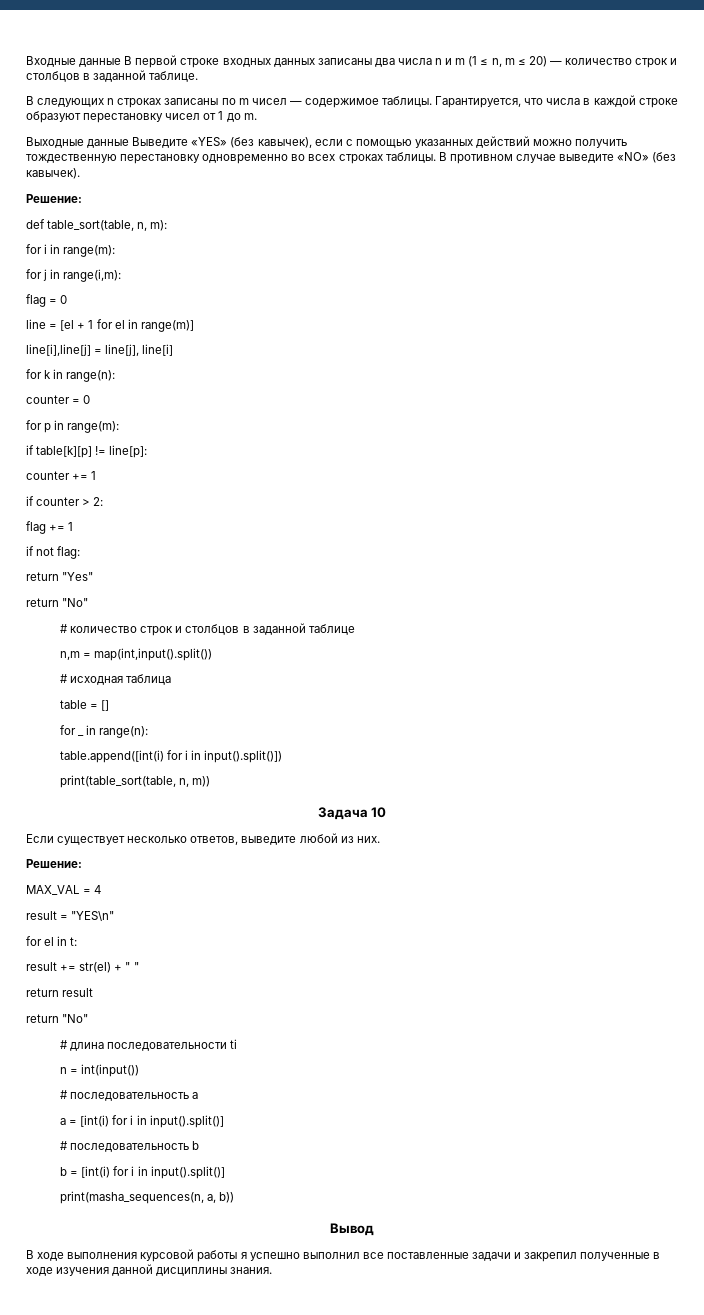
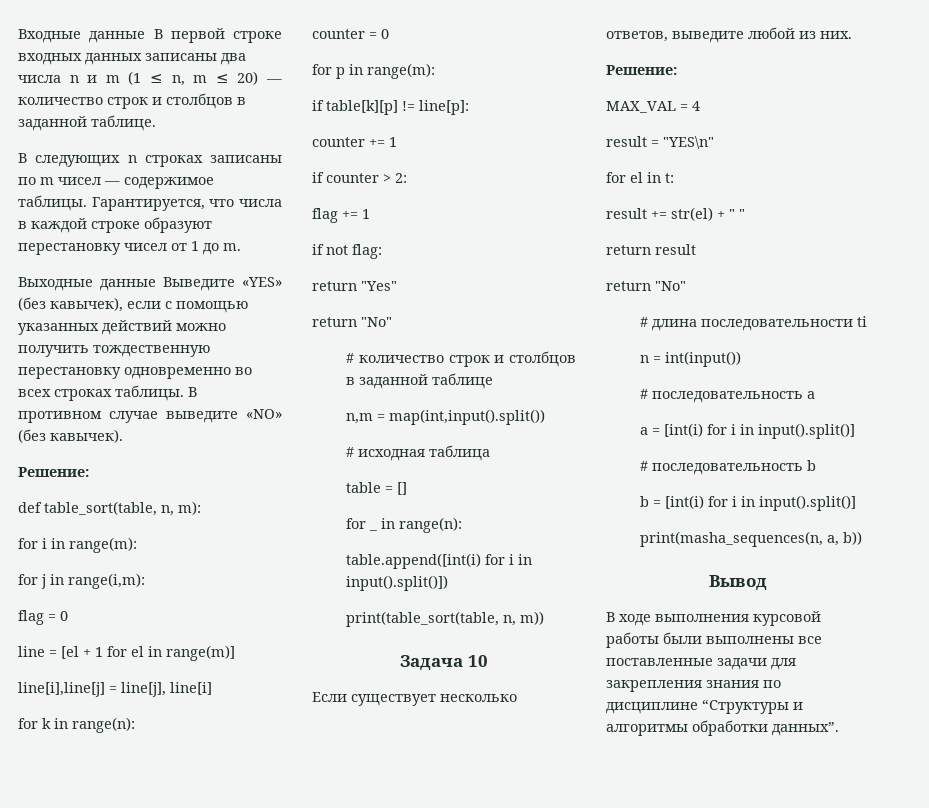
[240,1252,661,1262] [26,1264,273,1276] я успешно выполнил все поставленные задачи и закрепил полученные в ходе изучения данной дисциплины знания. -> [663,632,822,644] [606,658,796,670] [606,680,781,692] [606,699,803,714] [606,720,839,736] были выполнены все поставленные задачи для закрепления знания по дисциплине “Структуры и алгоритмы обработки данных”.

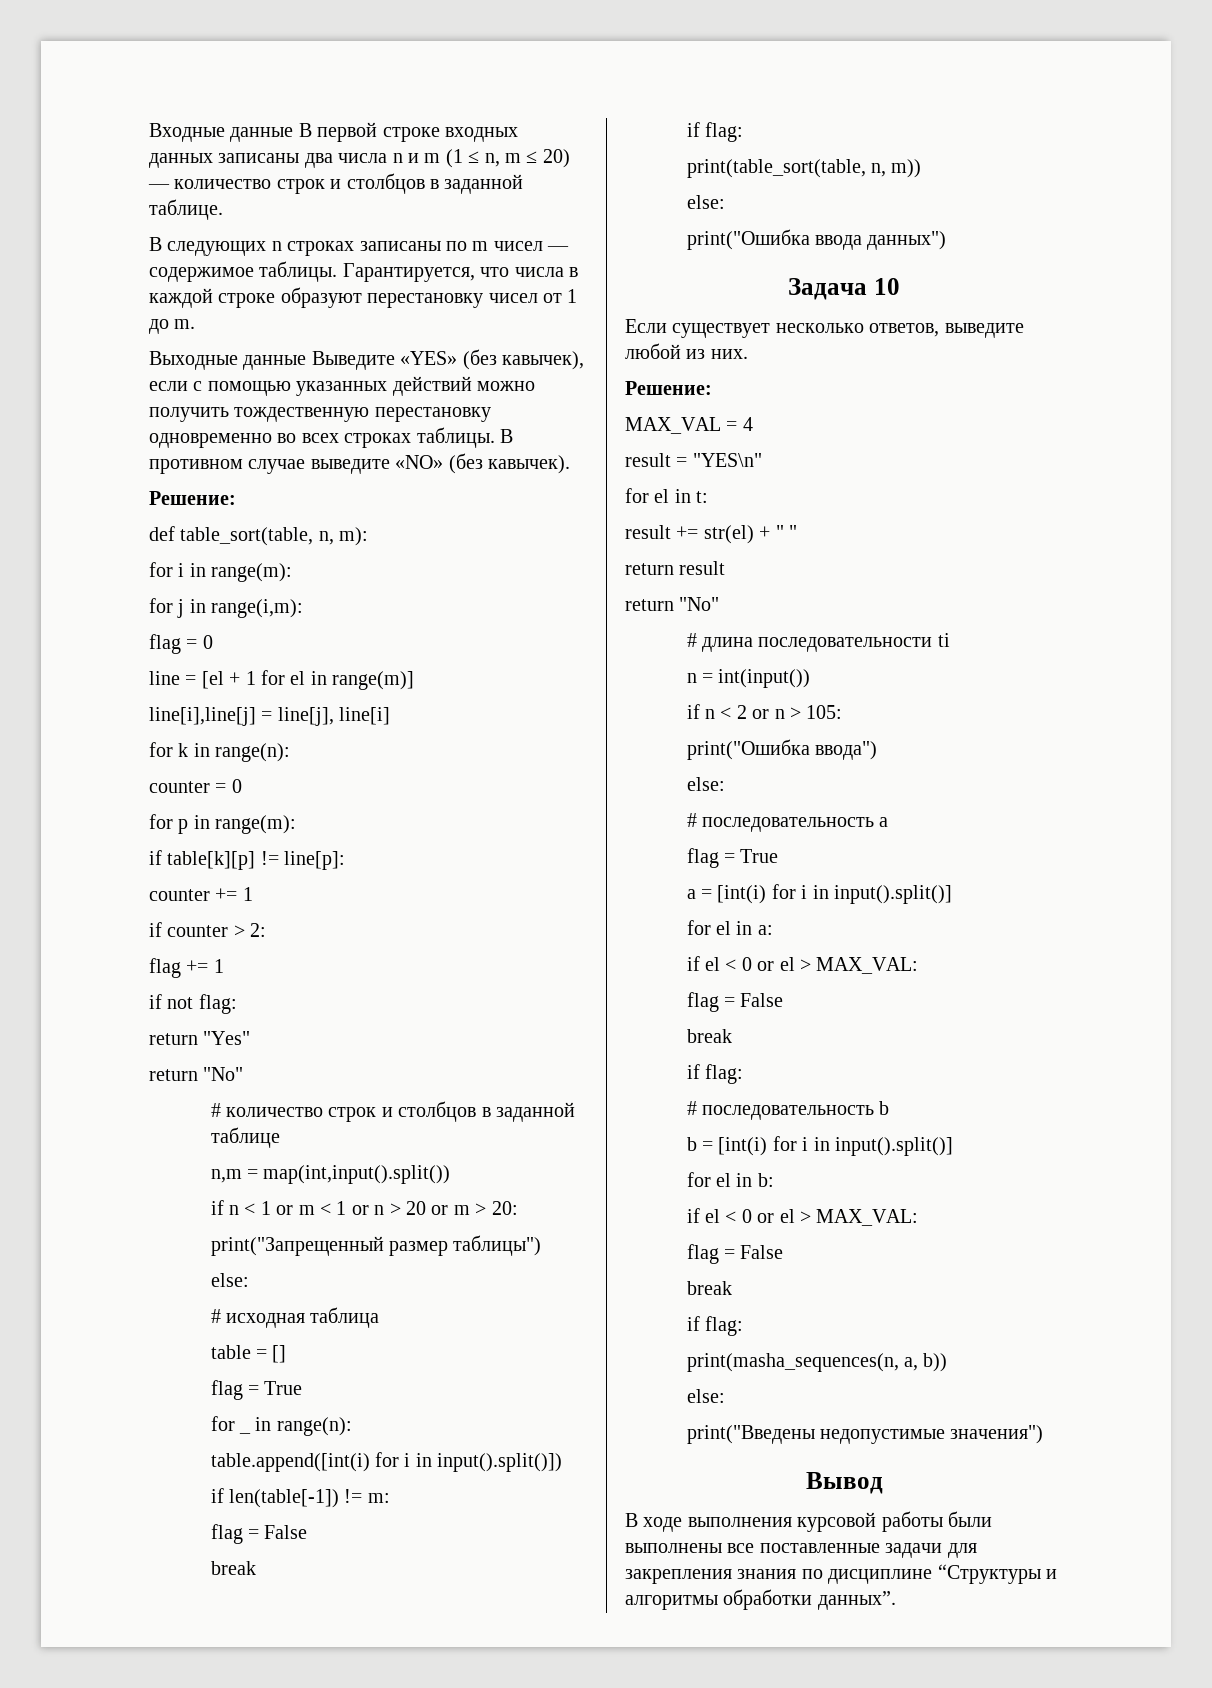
(546, 417) none -> [210,1200,518,1215] [210,1235,542,1256] [210,1273,249,1287] // if n < 1 or m < 1 or n > 20 or m > 20: // print("Запрещенный размер таблицы") // else:
(408, 488) none -> [210,1380,303,1400] // flag = True
(449, 583) none -> [210,1488,390,1508] [210,1524,308,1544] [210,1561,256,1575] [686,122,743,142] // if len(table[-1]) != m: // flag = False // break // if flag:
(545, 618) none -> [686,195,725,209] [686,229,947,250] // else: // print("Ошибка ввода данных")
(742, 359) none -> [686,704,843,719] [686,739,877,760] [686,777,725,791] // if n < 2 or n > 105: // print("Ошибка ввода") // else:
(816, 395) none -> [686,848,779,868] // flag = True
(856, 431) none -> [686,920,773,935] [686,956,919,974] [686,992,784,1012] [686,1029,732,1043] [686,1064,743,1084] // for el in a: // if el < 0 or el > MAX_VAL: // flag = False // break // if flag:
(857, 503) none -> [686,1172,774,1187] [686,1208,919,1226] [686,1244,784,1264] [686,1281,732,1295] [686,1316,743,1336] // for el in b: // if el < 0 or el > MAX_VAL: // flag = False // break // if flag:
(863, 538) none -> [686,1389,725,1403] [686,1425,1044,1444] // else: // print("Введены недопустимые значения")

